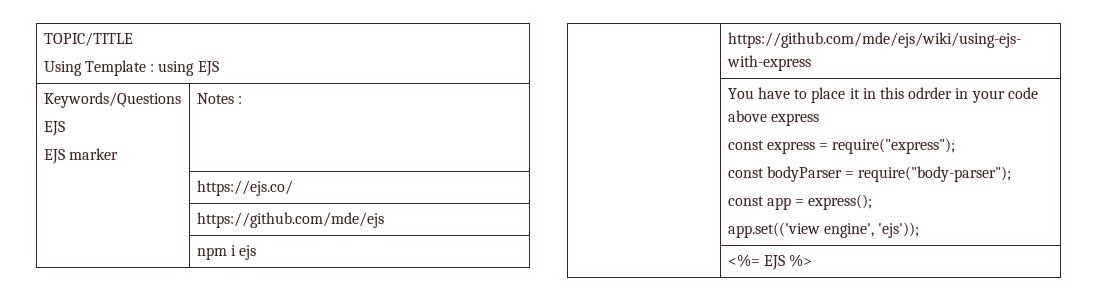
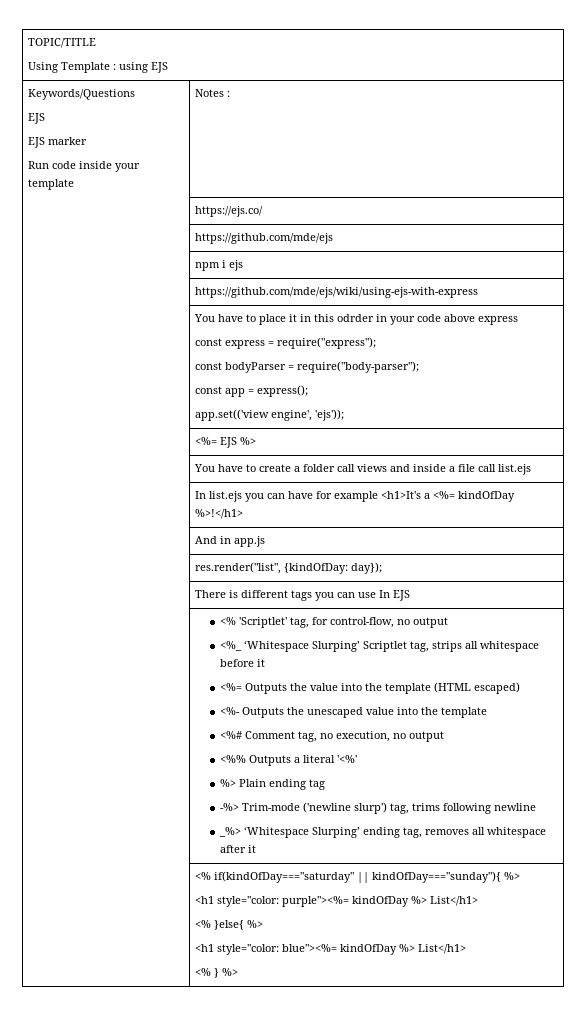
(119, 154) none -> [28,161,141,172] [28,179,75,190] // Run code inside your template
(813, 260) none -> [194,464,532,475] [195,491,516,502] [195,509,244,519] [195,536,266,547] [195,562,383,574] [195,590,411,601] [219,617,448,628] [219,640,539,652] [219,659,265,667] [219,682,520,694] [219,707,487,718] [219,731,444,742] [219,755,357,766] [219,779,325,790] [219,802,536,814] [218,826,546,838] [219,845,256,853] [195,871,521,883] [195,896,479,907] [195,920,264,930] [195,944,467,955] [195,968,239,978] // | You have to create a folder call views and inside a file call list.ejs // | In list.ejs you can have for example <h1>It's a <%= kindOfDay %>!</h1> // | And in app.js // | res.render("list", {kindOfDay: day}); // | There is different tags you can use In EJS // | <% 'Scriptlet' tag, for control-flow, no output // <%_ ‘Whitespace Slurping’ Scriptlet tag, strips all whitespace before it // <%= Outputs the value into the template (HTML escaped) // <%- Outputs the unescaped value into the template // <%# Comment tag, no execution, no output // <%% Outputs a literal '<%' // %> Plain ending tag // -%> Trim-mode ('newline slurp') tag, trims following newline // _%> ‘Whitespace Slurping’ ending tag, removes all whitespace after it // | <% if(kindOfDay==="saturday" || kindOfDay==="sunday"){ %> // <h1 style="color: purple"><%= kindOfDay %> List</h1> // <% }else{ %> // <h1 style="color: blue"><%= kindOfDay %> List</h1> // <% } %>

